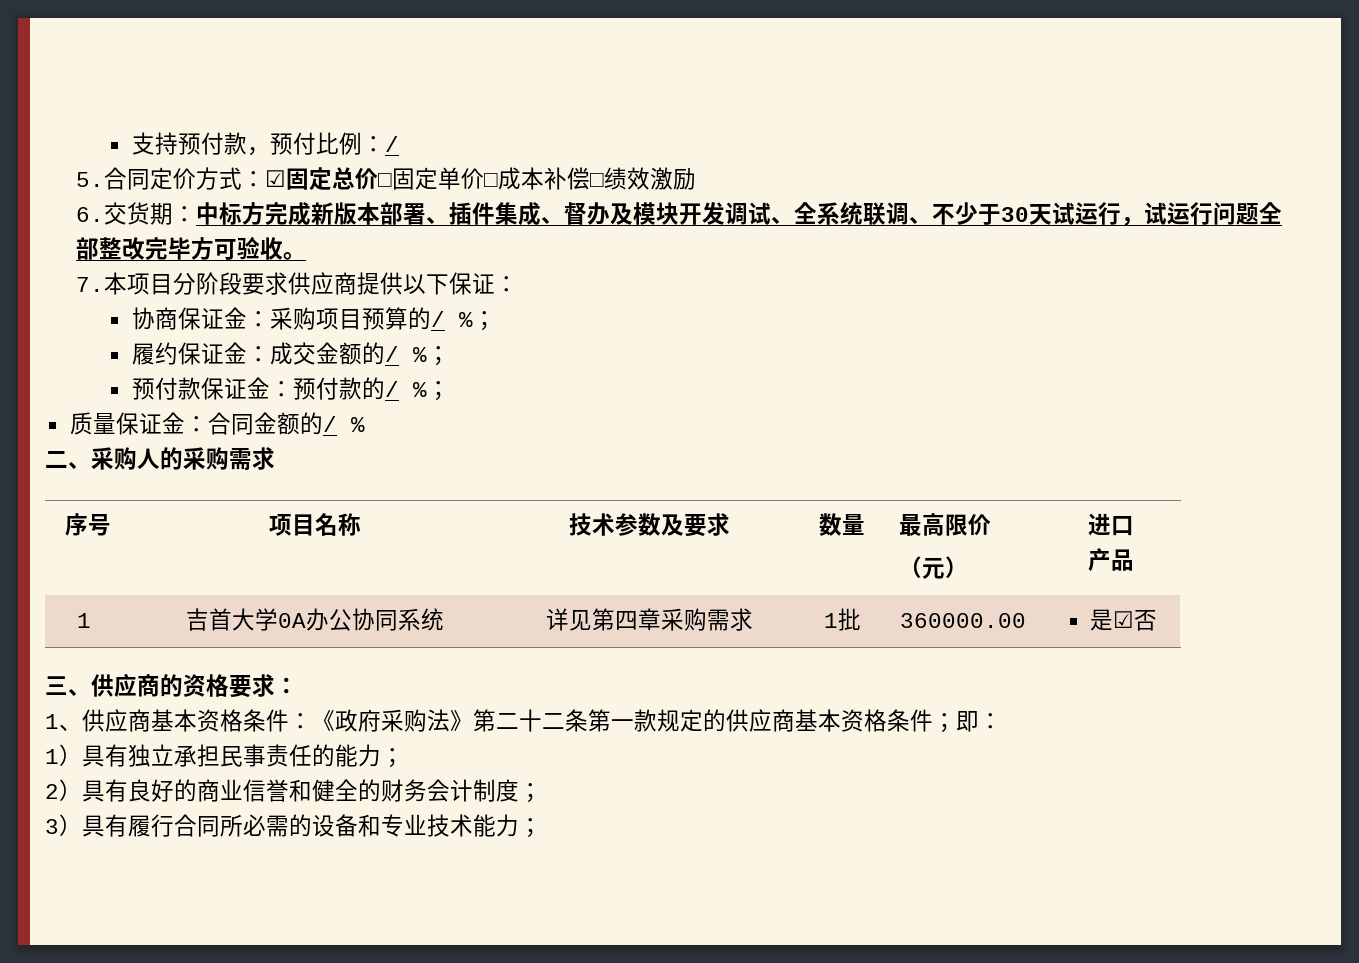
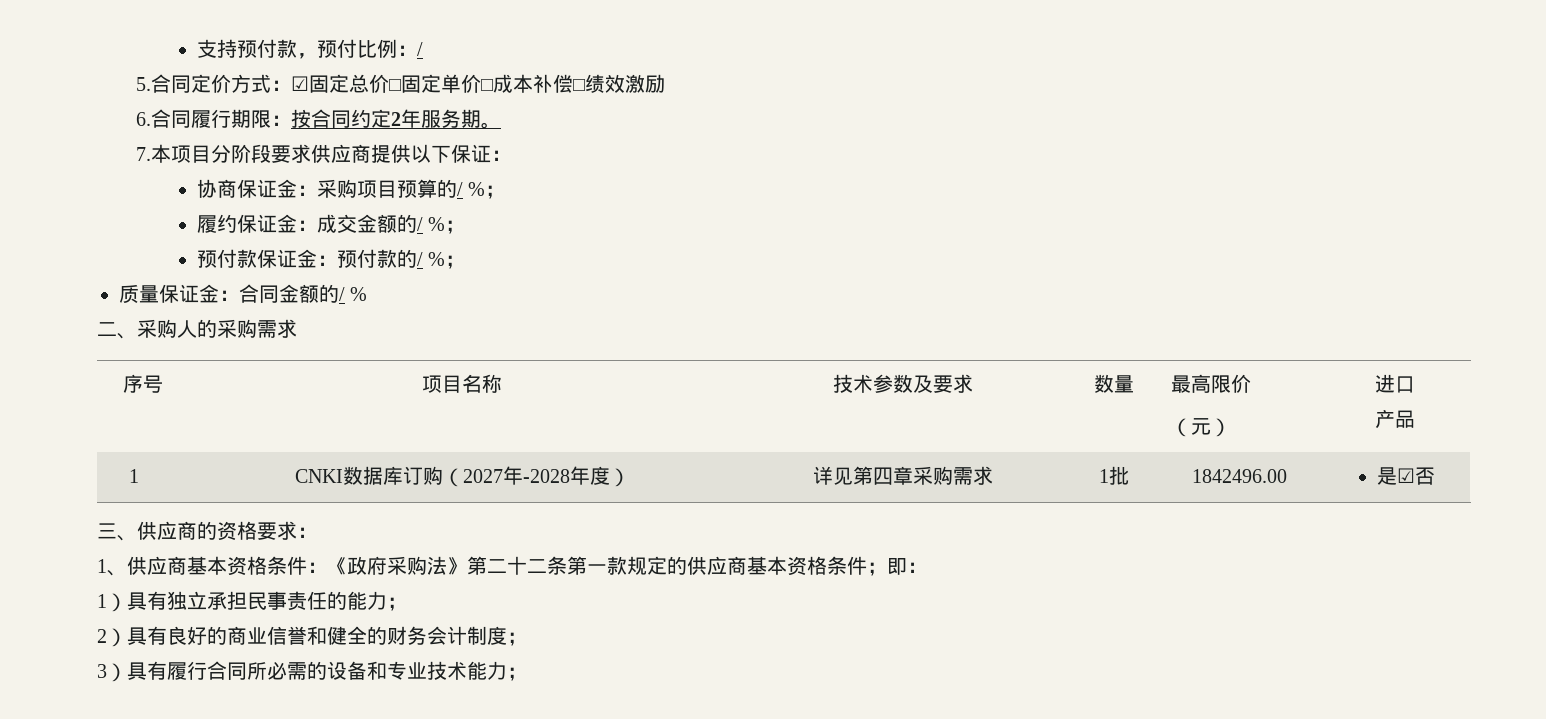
[103,202,1282,226] [75,236,283,260] 交货期：中标方完成新版本部署、插件集成、督办及模块开发调试、全系统联调、不少于30天试运行，试运行问题全部整改完毕方可验收 -> [150,109,481,128] 合同履行期限：按合同约定2年服务期
[185,608,444,631] 吉首大学0A办公协同系统 -> [294,466,630,487] CNKI数据库订购（2027年-2028年度）
[900,613,1026,628] 360000.00 -> [1192,469,1287,483] 1842496.00

